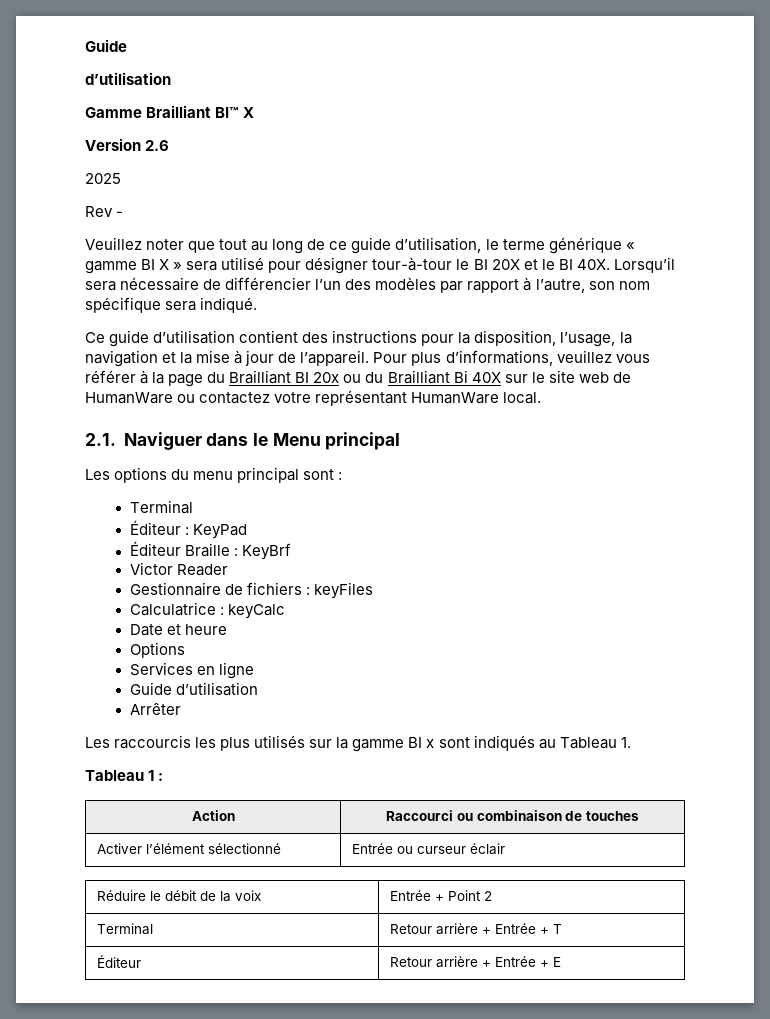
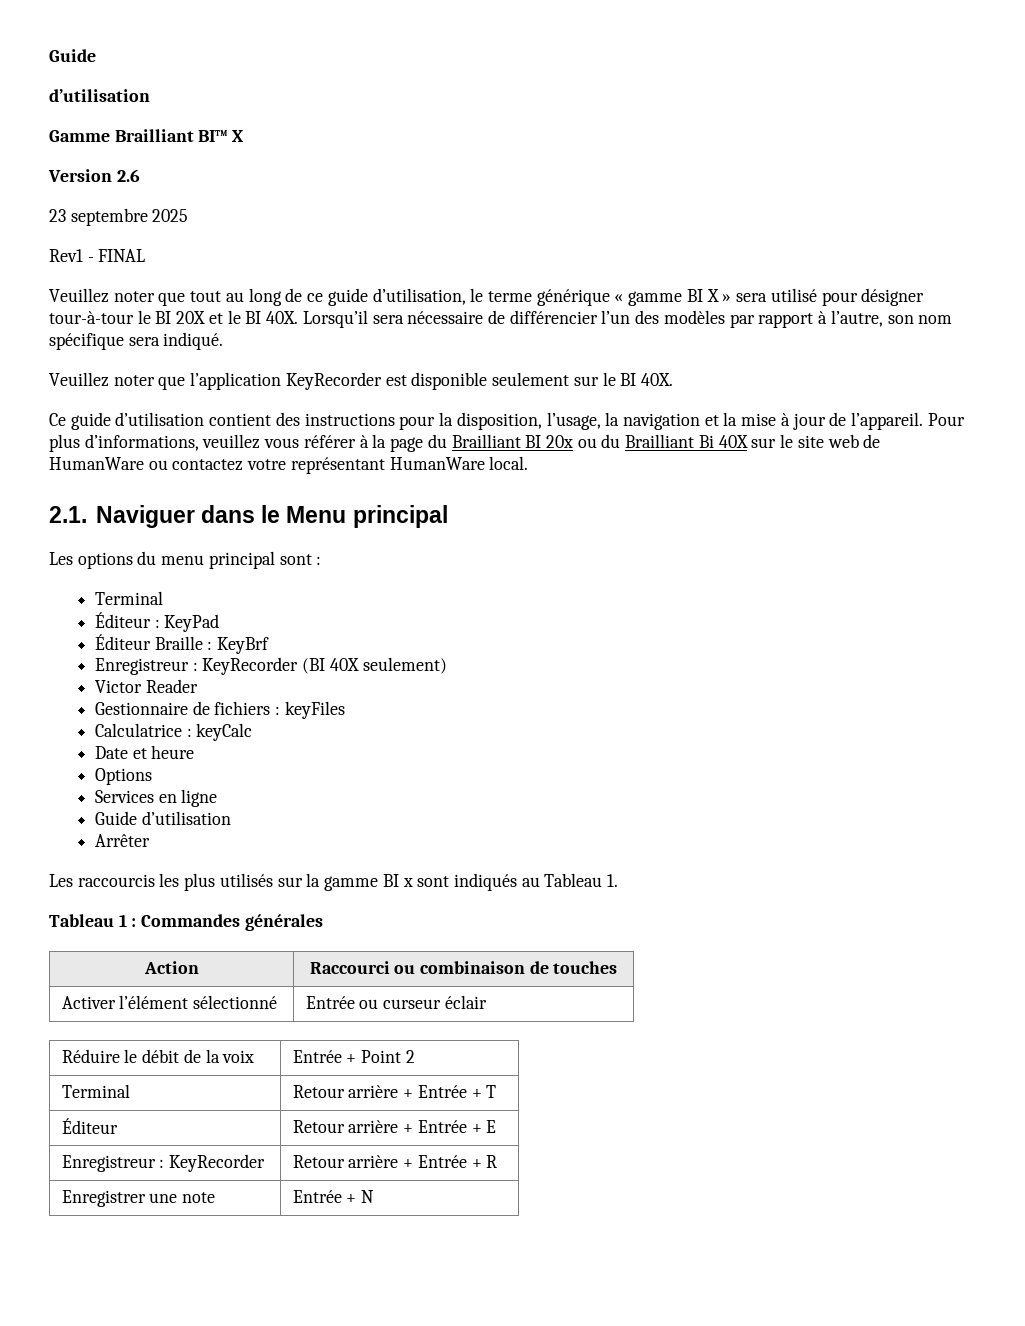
(170, 145) none -> [49,208,148,226] 23 septembre
[85,206,113,217] Rev -> [49,249,83,262] Rev1
(124, 214) none -> [98,249,146,262] FINAL
(258, 305) none -> [49,372,673,390] // Veuillez noter que l’application KeyRecorder est disponible seulement sur le BI 40X.
(292, 551) none -> [95,657,447,675] // Enregistreur : KeyRecorder (BI 40X seulement)
(164, 777) none -> [141,914,323,931] Commandes générales
(561, 962) none -> [61,1154,266,1172] [292,1155,498,1168] [61,1190,216,1207] [292,1190,375,1203] // Enregistreur : KeyRecorder | Retour arrière + Entrée + R // Enregistrer une note | Entrée + N

